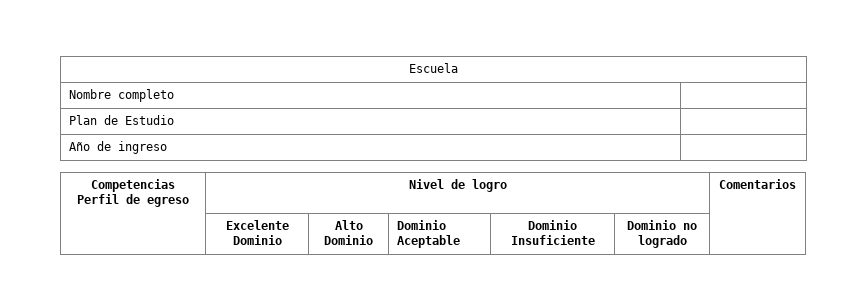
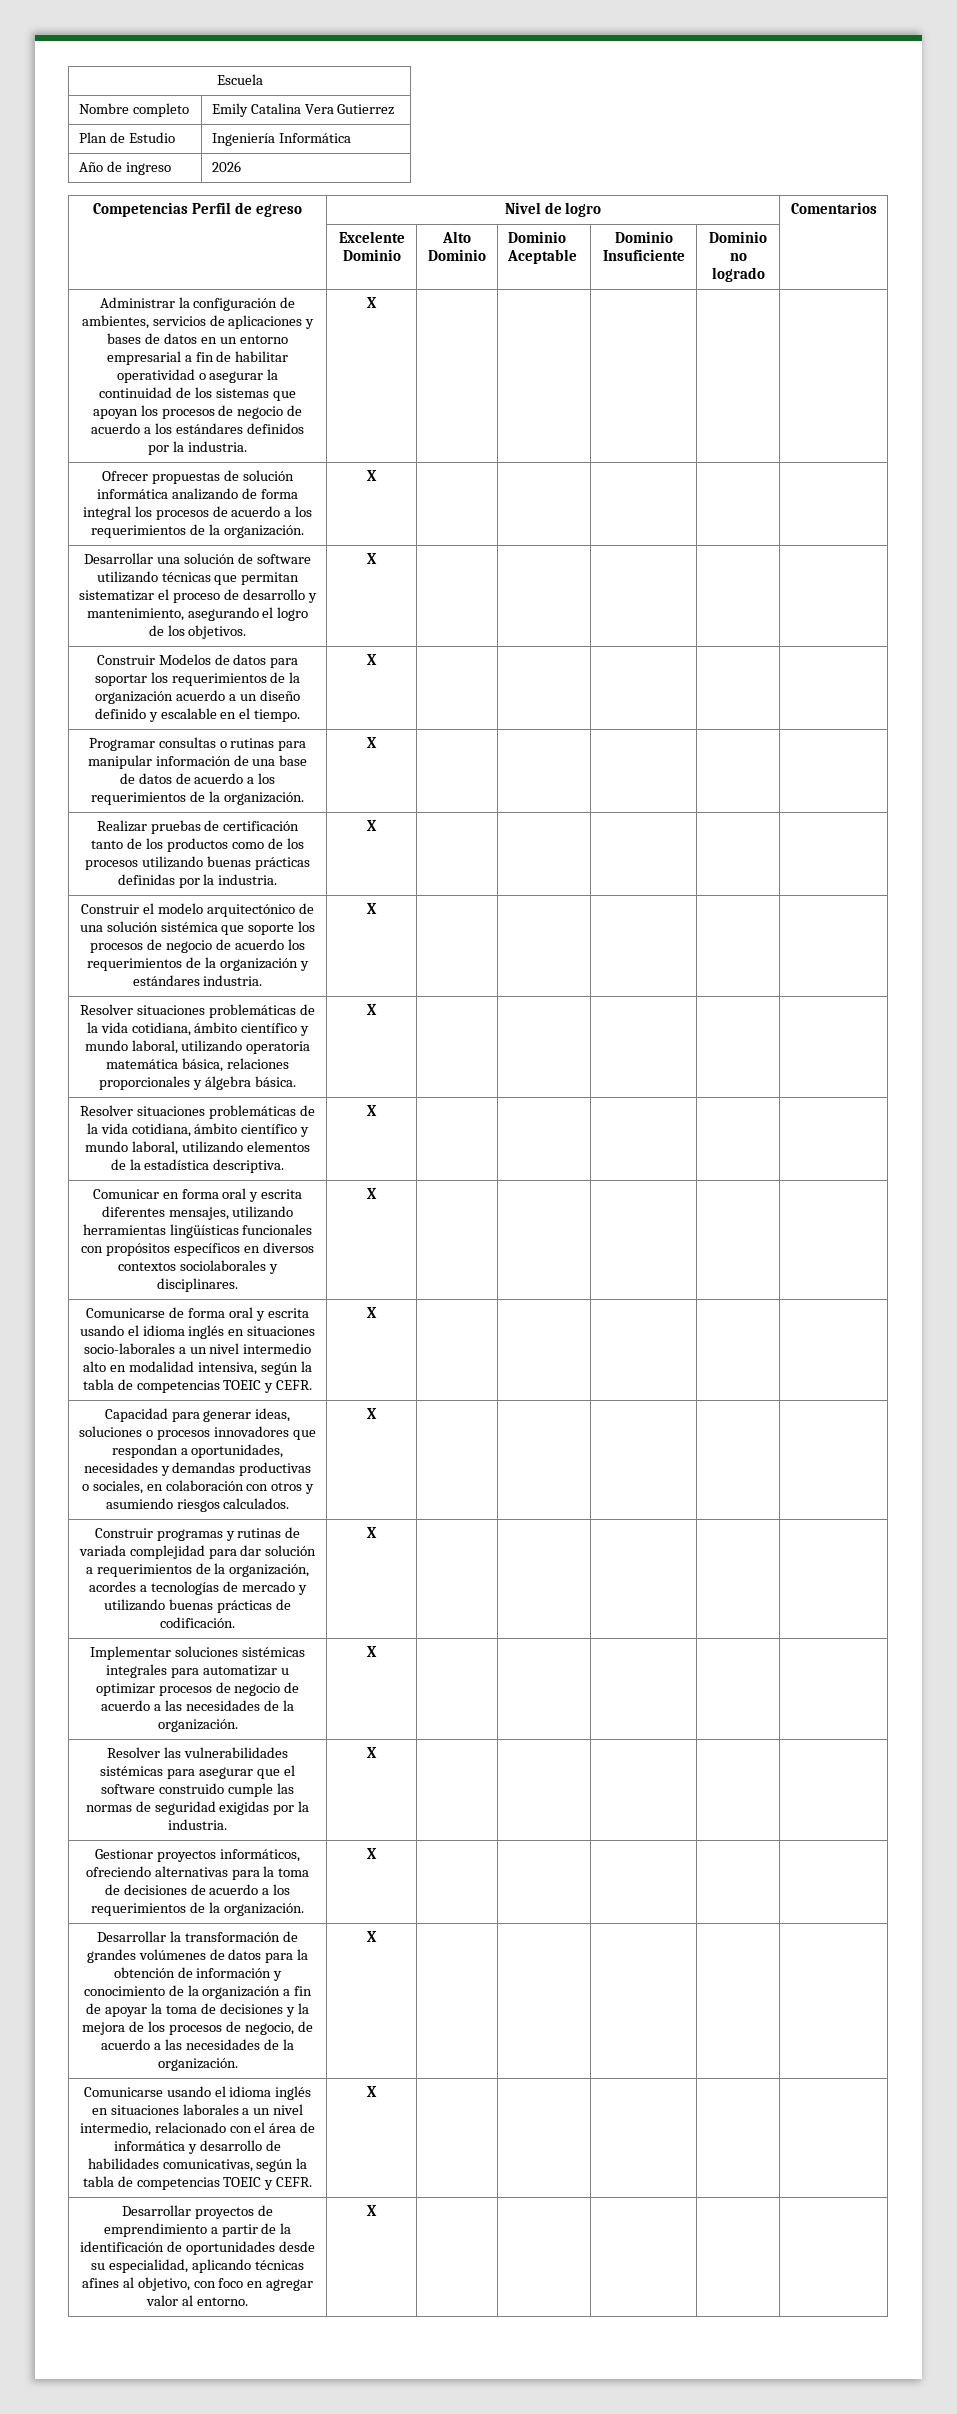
(175, 95) none -> [211,103,395,117] Emily Catalina Vera Gutierrez
(175, 120) none -> [211,133,351,146] Ingeniería Informática
(168, 147) none -> [211,161,241,172] 2026
(687, 241) none -> [99,297,296,311] [81,315,315,329] [107,333,288,344] [106,351,289,365] [116,369,279,383] [99,387,296,401] [92,405,303,419] [91,423,304,434] [148,441,247,455] [367,297,377,308] [102,470,294,484] [97,488,298,500] [82,506,313,520] [91,524,304,538] [367,470,377,481] [84,553,311,564] [96,571,300,585] [79,589,317,603] [86,607,309,621] [148,625,247,639] [367,553,377,564] [96,654,299,668] [94,672,301,686] [95,690,300,704] [94,708,301,722] [367,654,377,665] [88,737,307,751] [87,755,308,769] [119,773,276,784] [91,791,304,805] [367,737,377,748] [96,820,300,834] [91,838,304,852] [85,856,310,870] [117,874,278,888] [367,820,377,831] [81,903,314,917] [79,921,316,935] [90,939,305,953] [87,957,309,971] [132,975,263,986] [367,903,377,914] [80,1004,315,1018] [86,1022,310,1036] [84,1040,311,1054] [106,1058,289,1072] [99,1076,296,1090] [367,1004,377,1015] [80,1105,315,1119] [86,1123,310,1137] [85,1141,310,1155] [110,1159,285,1173] [367,1105,377,1116] [92,1188,303,1202] [101,1206,294,1220] [82,1224,313,1238] [81,1242,314,1256] [118,1260,278,1274] [157,1278,238,1292] [367,1188,377,1199] [86,1307,309,1321] [79,1325,316,1339] [83,1343,312,1354] [83,1361,312,1375] [82,1379,313,1393] [367,1307,377,1318] [104,1408,291,1422] [79,1426,316,1440] [111,1444,284,1458] [83,1462,312,1476] [81,1480,315,1494] [105,1498,290,1512] [367,1408,377,1419] [94,1527,301,1541] [78,1545,317,1559] [85,1563,310,1577] [89,1581,307,1595] [104,1599,291,1613] [160,1617,235,1628] [367,1527,377,1538] [90,1646,305,1660] [106,1664,289,1678] [95,1682,300,1696] [101,1700,294,1711] [157,1719,238,1732] [367,1646,377,1657] [107,1747,288,1758] [100,1765,295,1779] [101,1783,294,1797] [85,1801,310,1815] [168,1819,227,1830] [367,1747,377,1758] [95,1849,300,1862] [85,1866,310,1880] [104,1884,291,1895] [91,1902,304,1916] [367,1848,377,1859] [97,1931,298,1942] [86,1949,309,1963] [113,1967,283,1981] [83,1985,313,1999] [86,2003,309,2017] [82,2021,313,2035] [101,2039,294,2050] [157,2058,238,2071] [367,1931,377,1942] [83,2086,312,2100] [91,2104,304,2115] [79,2122,316,2136] [114,2140,281,2154] [87,2158,308,2172] [82,2176,313,2190] [367,2086,377,2097] [122,2205,273,2219] [103,2223,292,2237] [80,2241,315,2255] [91,2259,304,2273] [81,2277,314,2291] [146,2295,248,2306] [367,2205,377,2216] // Administrar la configuración de ambientes, servicios de aplicaciones y bases de datos en un entorno empresarial a fin de habilitar operatividad o asegurar la continuidad de los sistemas que apoyan los procesos de negocio de acuerdo a los estándares definidos por la industria. | X | | | | | // Ofrecer propuestas de solución informática analizando de forma integral los procesos de acuerdo a los requerimientos de la organización. | X | | | | | // Desarrollar una solución de software utilizando técnicas que permitan sistematizar el proceso de desarrollo y mantenimiento, asegurando el logro de los objetivos. | X | | | | | // Construir Modelos de datos para soportar los requerimientos de la organización acuerdo a un diseño definido y escalable en el tiempo. | X | | | | | // Programar consultas o rutinas para manipular información de una base de datos de acuerdo a los requerimientos de la organización. | X | | | | | // Realizar pruebas de certificación tanto de los productos como de los procesos utilizando buenas prácticas definidas por la industria. | X | | | | | // Construir el modelo arquitectónico de una solución sistémica que soporte los procesos de negocio de acuerdo los requerimientos de la organización y estándares industria. | X | | | | | // Resolver situaciones problemáticas de la vida cotidiana, ámbito científico y mundo laboral, utilizando operatoria matemática básica, relaciones proporcionales y álgebra básica. | X | | | | | // Resolver situaciones problemáticas de la vida cotidiana, ámbito científico y mundo laboral, utilizando elementos de la estadística descriptiva. | X | | | | | // Comunicar en forma oral y escrita diferentes mensajes, utilizando herramientas lingüísticas funcionales con propósitos específicos en diversos contextos sociolaborales y disciplinares. | X | | | | | // Comunicarse de forma oral y escrita usando el idioma inglés en situaciones socio-laborales a un nivel intermedio alto en modalidad intensiva, según la tabla de competencias TOEIC y CEFR. | X | | | | | // Capacidad para generar ideas, soluciones o procesos innovadores que respondan a oportunidades, necesidades y demandas productivas o sociales, en colaboración con otros y asumiendo riesgos calculados. | X | | | | | // Construir programas y rutinas de variada complejidad para dar solución a requerimientos de la organización, acordes a tecnologías de mercado y utilizando buenas prácticas de codificación. | X | | | | | // Implementar soluciones sistémicas integrales para automatizar u optimizar procesos de negocio de acuerdo a las necesidades de la organización. | X | | | | | // Resolver las vulnerabilidades sistémicas para asegurar que el software construido cumple las normas de seguridad exigidas por la industria. | X | | | | | // Gestionar proyectos informáticos, ofreciendo alternativas para la toma de decisiones de acuerdo a los requerimientos de la organización. | X | | | | | // Desarrollar la transformación de grandes volúmenes de datos para la obtención de información y conocimiento de la organización a fin de apoyar la toma de decisiones y la mejora de los procesos de negocio, de acuerdo a las necesidades de la organización. | X | | | | | // Comunicarse usando el idioma inglés en situaciones laborales a un nivel intermedio, relacionado con el área de informática y desarrollo de habilidades comunicativas, según la tabla de competencias TOEIC y CEFR. | X | | | | | // Desarrollar proyectos de emprendimiento a partir de la identificación de oportunidades desde su especialidad, aplicando técnicas afines al objetivo, con foco en agregar valor al entorno. | X | | | | |

